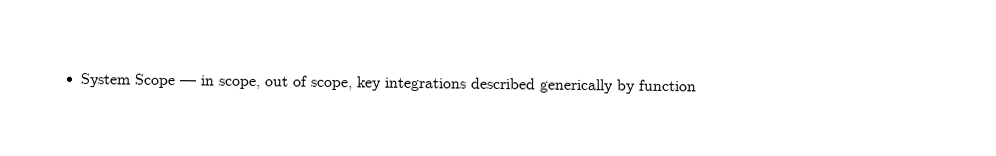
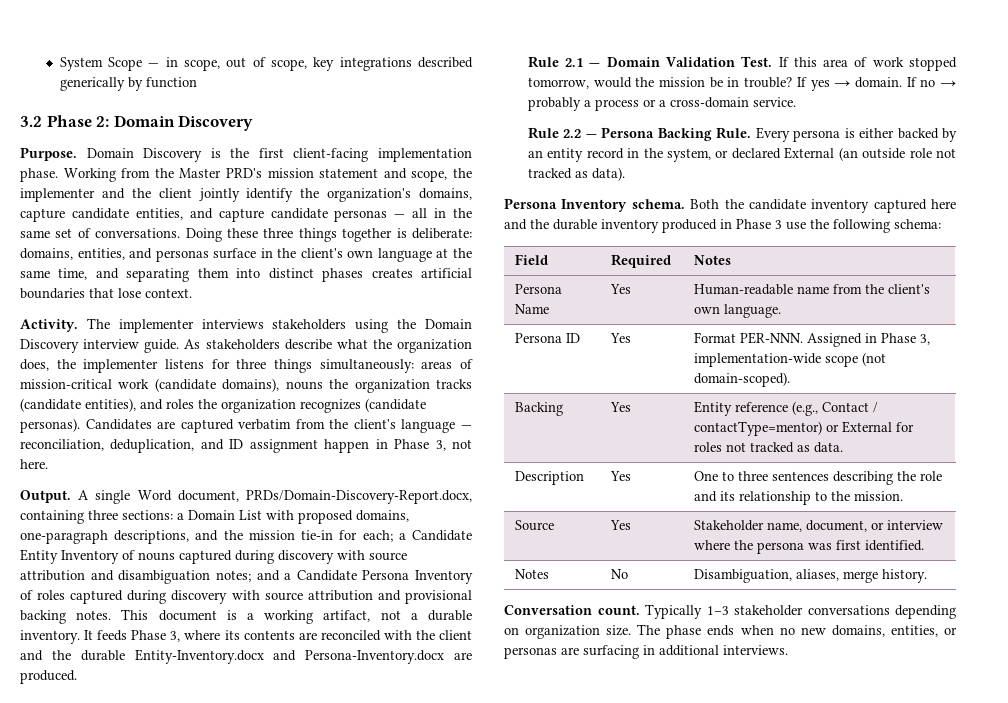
(697, 85) none -> [20,115,254,131] [20,147,472,162] [20,168,473,182] [20,188,472,202] [20,208,472,222] [20,228,472,242] [20,248,473,262] [20,268,473,282] [20,288,192,299] [20,318,472,333] [20,339,472,353] [20,359,473,373] [20,378,473,393] [20,398,426,413] [20,418,472,433] [20,439,473,453] [20,459,48,469] [20,490,472,504] [20,510,409,524] [20,530,473,544] [20,549,407,564] [20,570,473,584] [20,590,472,604] [20,609,472,624] [20,630,472,644] [20,649,472,664] [20,670,77,684] [527,56,957,71] [527,77,956,91] [527,97,796,111] [527,127,957,142] [527,147,956,162] [527,167,625,181] [504,198,956,213] [504,219,941,233] [515,254,549,265] [611,254,672,268] [694,255,732,265] [515,284,563,294] [515,304,550,314] [610,284,632,294] [694,284,931,295] [694,304,782,318] [515,333,581,343] [610,333,632,343] [694,332,931,347] [694,352,887,367] [694,372,791,387] [515,402,564,416] [610,402,632,412] [694,401,879,416] [694,421,915,436] [694,442,844,453] [515,471,585,485] [610,471,632,481] [694,471,943,485] [694,491,904,505] [515,520,555,531] [610,520,632,530] [694,520,944,532] [694,540,925,554] [515,569,550,579] [611,569,629,579] [694,569,928,583] [504,604,956,619] [504,624,957,639] [504,645,788,659] // 3.2 Phase 2: Domain Discovery // Purpose. Domain Discovery is the first client-facing implementation phase. Working from the Master PRD's mission statement and scope, the implementer and the client jointly identify the organization's domains, capture candidate entities, and capture candidate personas — all in the same set of conversations. Doing these three things together is deliberate: domains, entities, and personas surface in the client's own language at the same time, and separating them into distinct phases creates artificial boundaries that lose context. // Activity. The implementer interviews stakeholders using the Domain Discovery interview guide. As stakeholders describe what the organization does, the implementer listens for three things simultaneously: areas of mission-critical work (candidate domains), nouns the organization tracks (candidate entities), and roles the organization recognizes (candidate personas). Candidates are captured verbatim from the client's language — reconciliation, deduplication, and ID assignment happen in Phase 3, not here. // Output. A single Word document, PRDs/Domain-Discovery-Report.docx, containing three sections: a Domain List with proposed domains, one-paragraph descriptions, and the mission tie-in for each; a Candidate Entity Inventory of nouns captured during discovery with source attribution and disambiguation notes; and a Candidate Persona Inventory of roles captured during discovery with source attribution and provisional backing notes. This document is a working artifact, not a durable inventory. It feeds Phase 3, where its contents are reconciled with the client and the durable Entity-Inventory.docx and Persona-Inventory.docx are produced. // Rule 2.1 — Domain Validation Test. If this area of work stopped tomorrow, would the mission be in trouble? If yes → domain. If no → probably a process or a cross-domain service. // Rule 2.2 — Persona Backing Rule. Every persona is either backed by an entity record in the system, or declared External (an outside role not tracked as data). // Persona Inventory schema. Both the candidate inventory captured here and the durable inventory produced in Phase 3 use the following schema: // Field | Required | Notes // Persona Name | Yes | Human-readable name from the client's own language. // Persona ID | Yes | Format PER-NNN. Assigned in Phase 3, implementation-wide scope (not domain-scoped). // Backing | Yes | Entity reference (e.g., Contact / contactType=mentor) or External for roles not tracked as data. // Description | Yes | One to three sentences describing the role and its relationship to the mission. // Source | Yes | Stakeholder name, document, or interview where the persona was first identified. // Notes | No | Disambiguation, aliases, merge history. // Conversation count. Typically 1–3 stakeholder conversations depending on organization size. The phase ends when no new domains, entities, or personas are surfacing in additional interviews.

